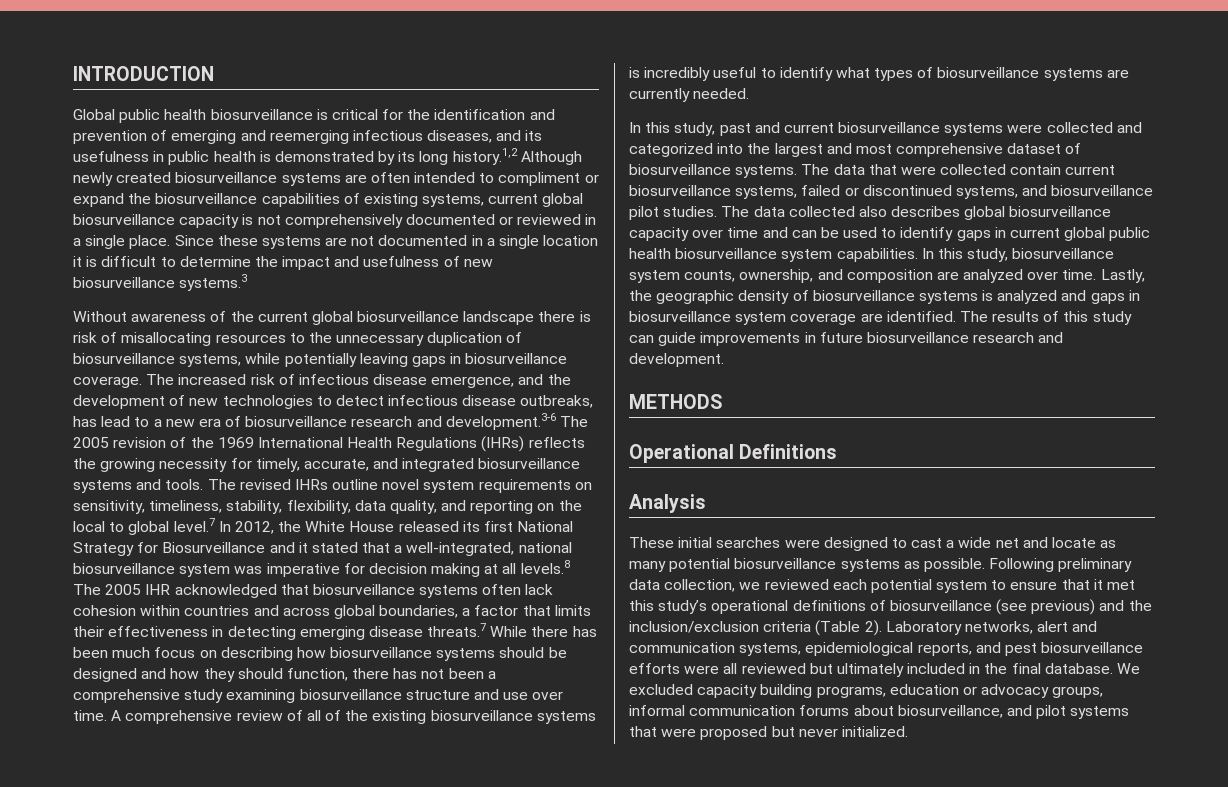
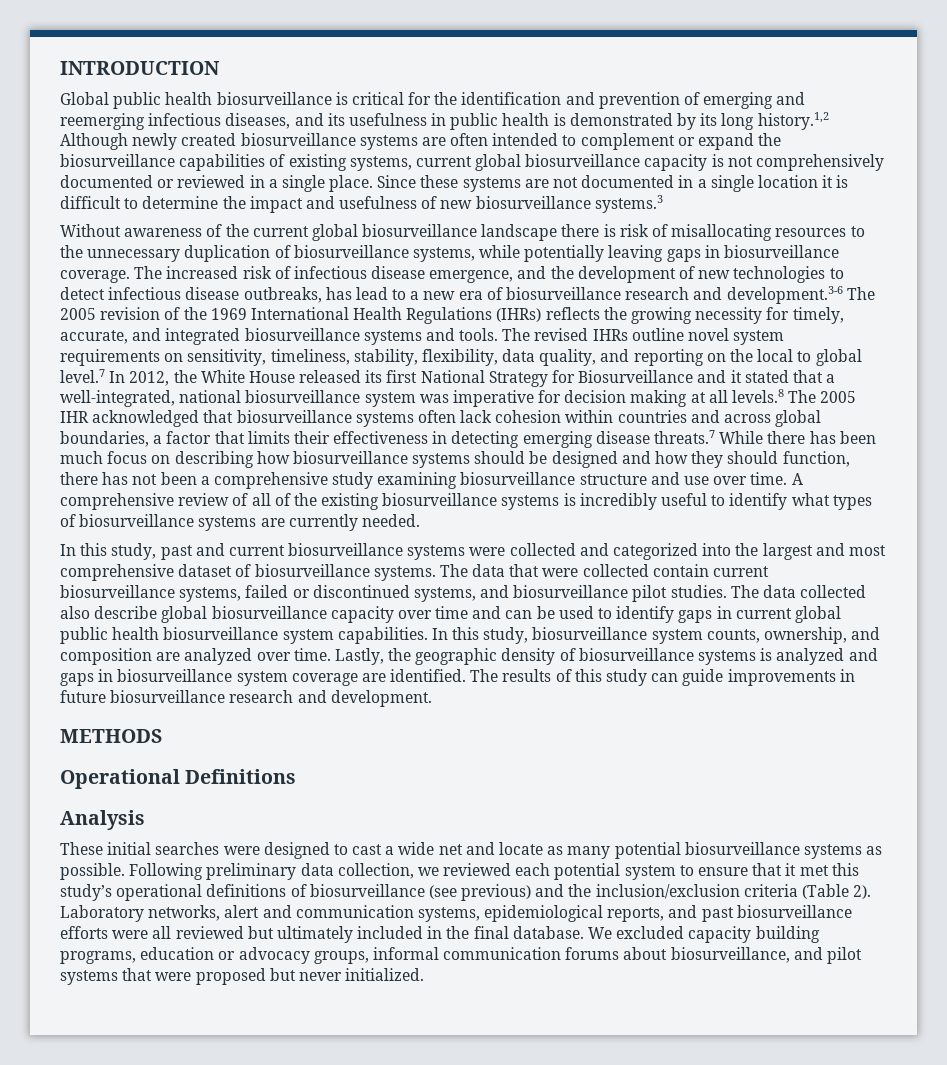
[498,172,581,186] compliment -> [580,133,675,150] complement
[891,206,961,217] describes -> [94,606,158,619] describe
[1004,643,1037,656] pest -> [701,907,734,922] past

